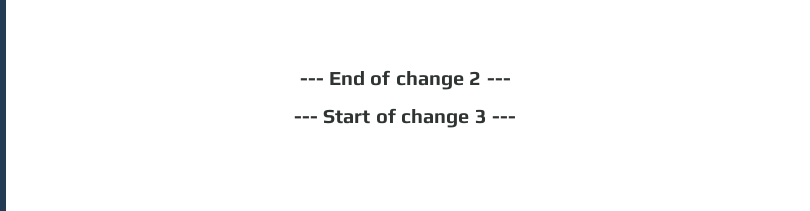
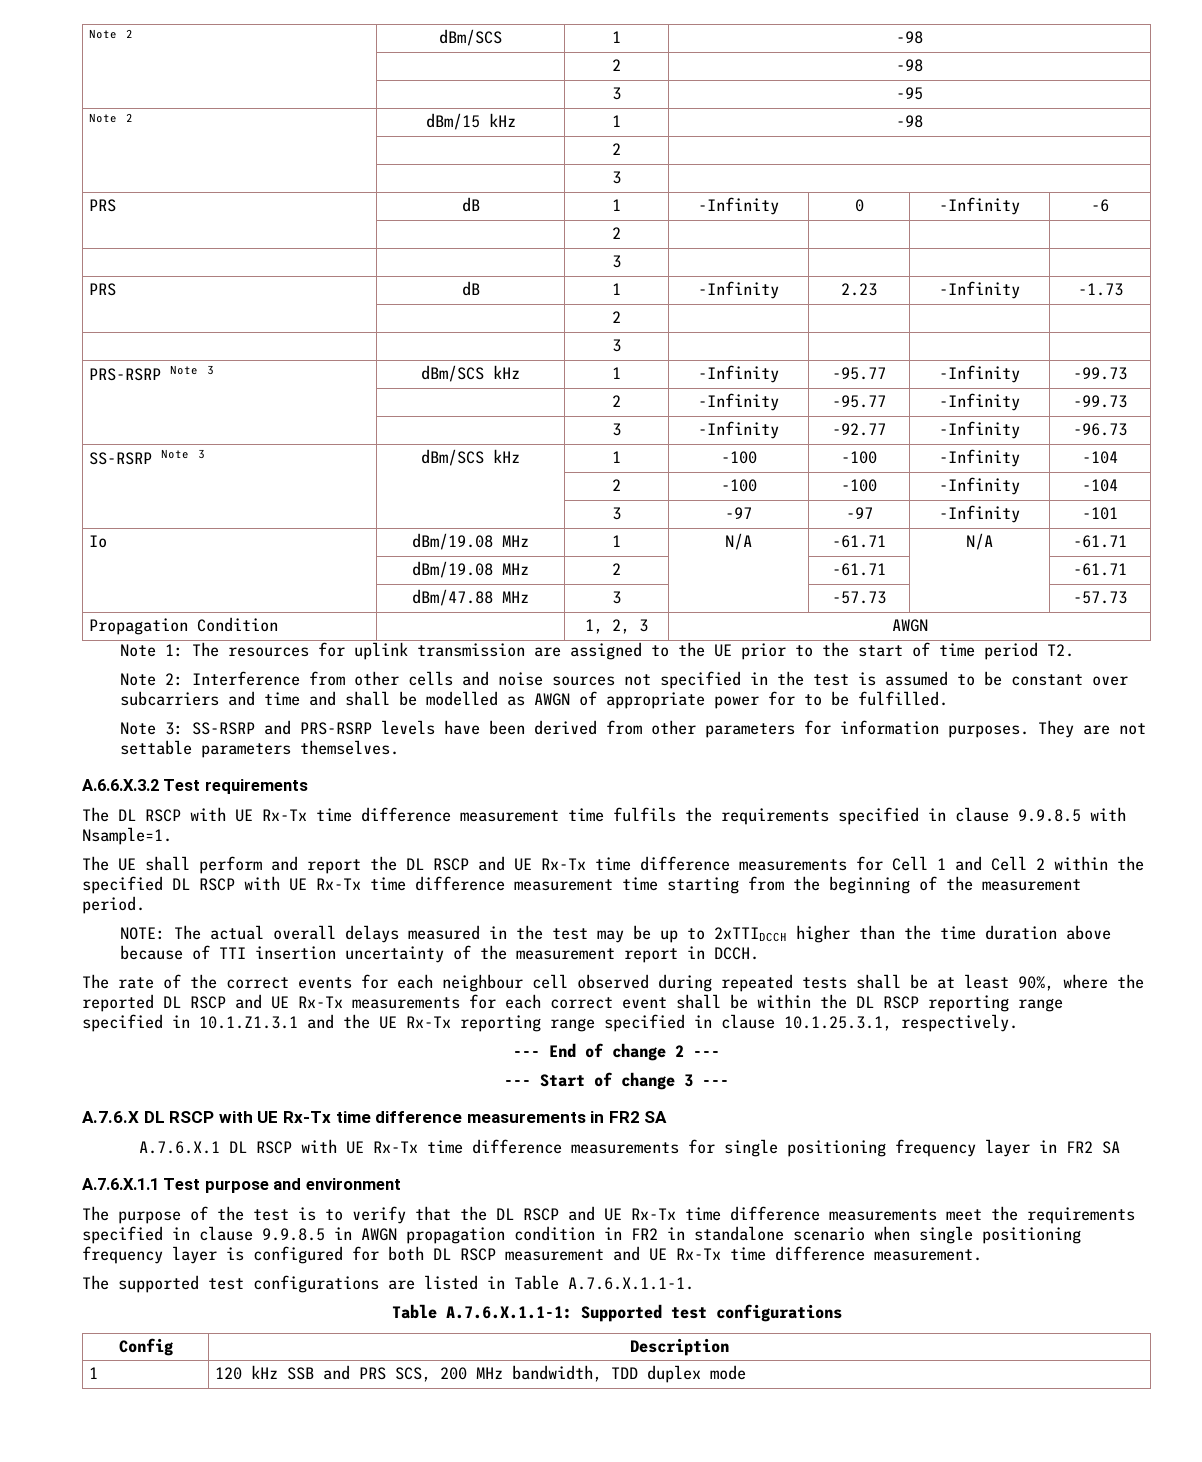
(299, 81) none -> [88,29,133,39] [439,29,502,46] [612,31,621,43] [896,31,923,44] [612,59,621,71] [896,59,923,72] [612,87,621,100] [896,87,923,100] [88,113,133,123] [425,113,516,130] [612,115,621,127] [896,115,923,128] [612,143,621,155] [612,171,621,184] [88,199,116,212] [461,197,480,212] [612,199,621,211] [698,197,779,215] [854,199,864,212] [939,197,1020,215] [1091,199,1109,212] [612,227,621,239] [612,255,621,268] [88,283,116,296] [461,281,480,296] [612,283,621,295] [698,281,779,299] [841,283,877,296] [939,281,1020,299] [1077,283,1123,296] [612,311,621,323] [612,339,621,352] [88,365,214,381] [421,365,520,382] [612,367,621,379] [698,365,779,383] [832,367,886,380] [939,365,1020,383] [1073,367,1127,380] [612,395,621,407] [698,393,779,411] [832,395,886,408] [939,393,1020,411] [1073,395,1127,408] [612,423,621,436] [698,421,779,439] [832,423,886,436] [939,421,1020,439] [1073,423,1127,436] [88,449,205,465] [421,449,520,466] [612,451,621,463] [720,451,757,464] [841,451,877,464] [939,449,1020,467] [1082,451,1118,464] [612,479,621,491] [720,479,757,492] [841,479,877,492] [939,477,1020,495] [1082,479,1118,492] [612,507,621,520] [725,507,752,519] [845,507,873,519] [939,505,1020,523] [1082,507,1118,520] [88,535,107,548] [412,533,529,550] [612,535,621,547] [725,533,752,550] [832,535,886,548] [966,533,993,550] [1073,535,1127,548] [412,561,529,578] [612,563,621,575] [832,563,886,576] [1073,563,1127,576] [412,589,529,606] [612,591,621,604] [832,591,886,604] [1073,591,1127,604] [88,617,278,635] [585,619,648,634] [891,619,928,632] [120,642,1075,660] [120,671,1129,689] [120,691,949,709] [120,720,1147,738] [120,740,400,758] [82,779,308,794] [82,807,1126,825] [82,827,172,845] [82,856,1144,874] [82,876,1081,894] [82,896,145,914] [120,925,1112,943] [120,945,760,963] [82,974,1144,992] [82,994,1063,1012] [82,1014,1018,1032] Note 2 | dBm/SCS | 1 | -98 // | | 2 | -98 // | | 3 | -95 // Note 2 | dBm/15 kHz | 1 | -98 // | | 2 | // | | 3 | // PRS | dB | 1 | -Infinity | 0 | -Infinity | -6 // | | 2 | | | | // | | 3 | | | | // PRS | dB | 1 | -Infinity | 2.23 | -Infinity | -1.73 // | | 2 | | | | // | | 3 | | | | // PRS-RSRP Note 3 | dBm/SCS kHz | 1 | -Infinity | -95.77 | -Infinity | -99.73 // | | 2 | -Infinity | -95.77 | -Infinity | -99.73 // | | 3 | -Infinity | -92.77 | -Infinity | -96.73 // SS-RSRP Note 3 | dBm/SCS kHz | 1 | -100 | -100 | -Infinity | -104 // | | 2 | -100 | -100 | -Infinity | -104 // | | 3 | -97 | -97 | -Infinity | -101 // Io | dBm/19.08 MHz | 1 | N/A | -61.71 | N/A | -61.71 // | dBm/19.08 MHz | 2 | | -61.71 | | -61.71 // | dBm/47.88 MHz | 3 | | -57.73 | | -57.73 // Propagation Condition | | 1, 2, 3 | AWGN // Note 1: The resources for uplink transmission are assigned to the UE prior to the start of time period T2. // Note 2: Interference from other cells and noise sources not specified in the test is assumed to be constant over subcarriers and time and shall be modelled as AWGN of appropriate power for to be fulfilled. // Note 3: SS-RSRP and PRS-RSRP levels have been derived from other parameters for information purposes. They are not settable parameters themselves. // A.6.6.X.3.2 Test requirements // The DL RSCP with UE Rx-Tx time difference measurement time fulfils the requirements specified in clause 9.9.8.5 with Nsample=1. // The UE shall perform and report the DL RSCP and UE Rx-Tx time difference measurements for Cell 1 and Cell 2 within the specified DL RSCP with UE Rx-Tx time difference measurement time starting from the beginning of the measurement period. // NOTE: The actual overall delays measured in the test may be up to 2xTTIDCCH higher than the time duration above because of TTI insertion uncertainty of the measurement report in DCCH. // The rate of the correct events for each neighbour cell observed during repeated tests shall be at least 90%, where the reported DL RSCP and UE Rx-Tx measurements for each correct event shall be within the DL RSCP reporting range specified in 10.1.Z1.3.1 and the UE Rx-Tx reporting range specified in clause 10.1.25.3.1, respectively. //
(516, 119) none -> [82,1111,668,1123] [139,1139,1121,1157] [82,1178,401,1193] [82,1206,1135,1224] [82,1226,1081,1244] [82,1246,982,1264] [82,1275,694,1293] [391,1304,842,1322] [118,1338,173,1356] [630,1338,729,1356] [88,1367,98,1379] [214,1365,746,1383] // A.7.6.X DL RSCP with UE Rx-Tx time difference measurements in FR2 SA // A.7.6.X.1 DL RSCP with UE Rx-Tx time difference measurements for single positioning frequency layer in FR2 SA // A.7.6.X.1.1 Test purpose and environment // The purpose of the test is to verify that the DL RSCP and UE Rx-Tx time difference measurements meet the requirements specified in clause 9.9.8.5 in AWGN propagation condition in FR2 in standalone scenario when single positioning frequency layer is configured for both DL RSCP measurement and UE Rx-Tx time difference measurement. // The supported test configurations are listed in Table A.7.6.X.1.1-1. // Table A.7.6.X.1.1-1: Supported test configurations // Config | Description // 1 | 120 kHz SSB and PRS SCS, 200 MHz bandwidth, TDD duplex mode

